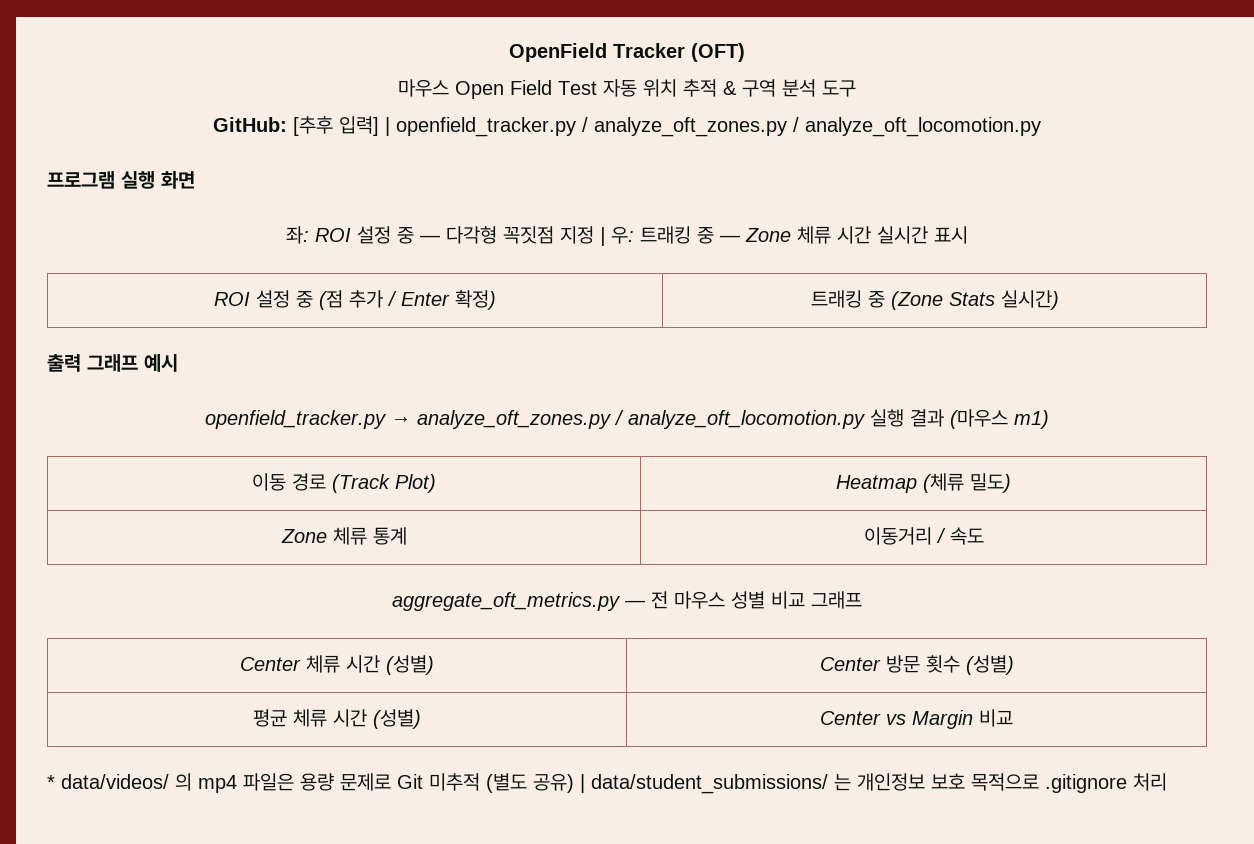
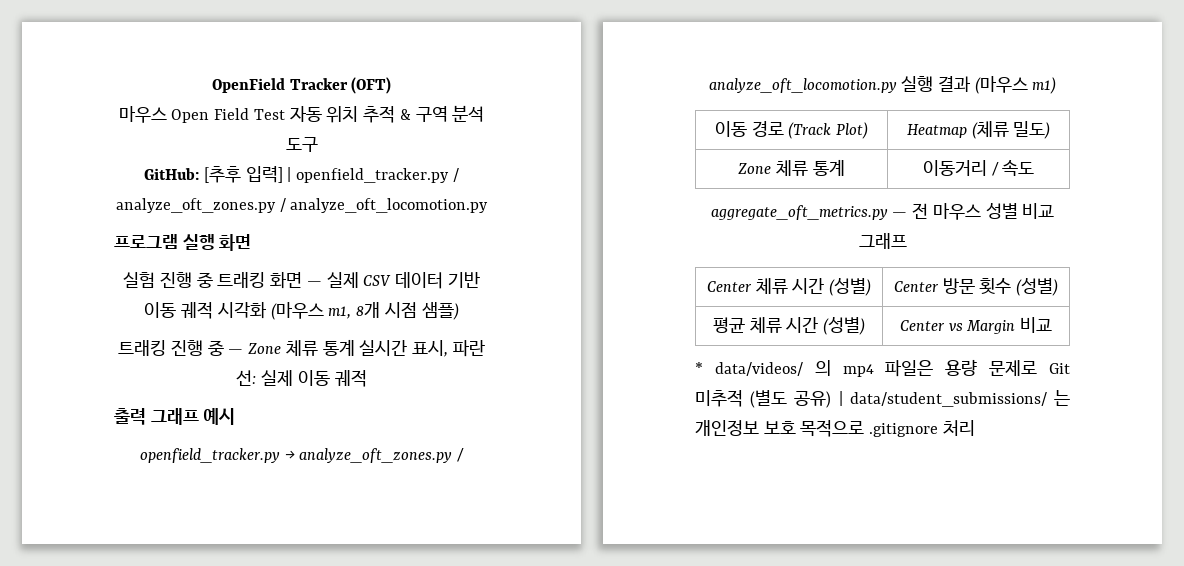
[286,226,968,246] [214,290,496,310] [810,290,1059,310] 좌: ROI 설정 중 — 다각형 꼭짓점 지정 | 우: 트래킹 중 — Zone 체류 시간 실시간 표시 // ROI 설정 중 (점 추가 / Enter 확정) | 트래킹 중 (Zone Stats 실시간) -> [123,271,480,289] [144,301,459,320] [118,339,485,357] [236,370,367,387] 실험 진행 중 트래킹 화면 — 실제 CSV 데이터 기반 이동 궤적 시각화 (마우스 m1, 8개 시점 샘플) // 트래킹 진행 중 — Zone 체류 통계 실시간 표시, 파란 선: 실제 이동 궤적

